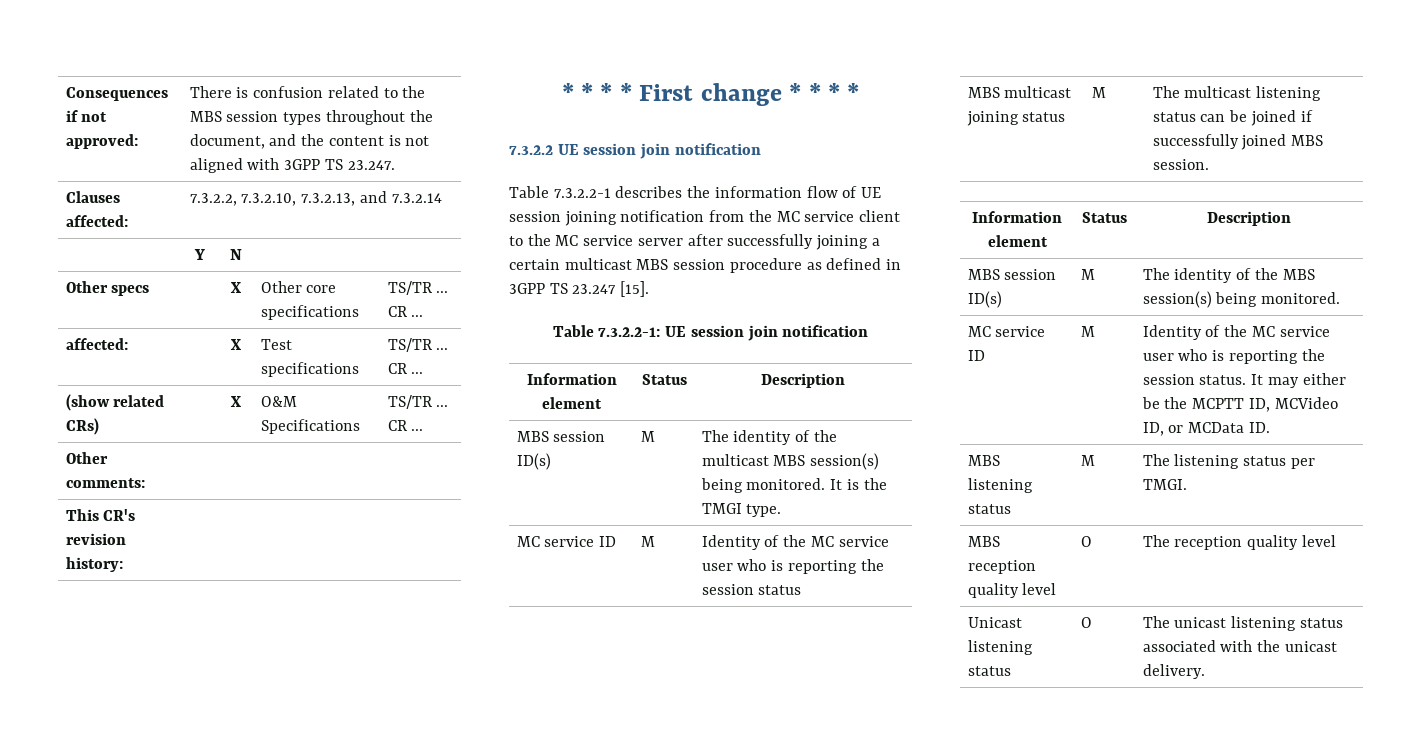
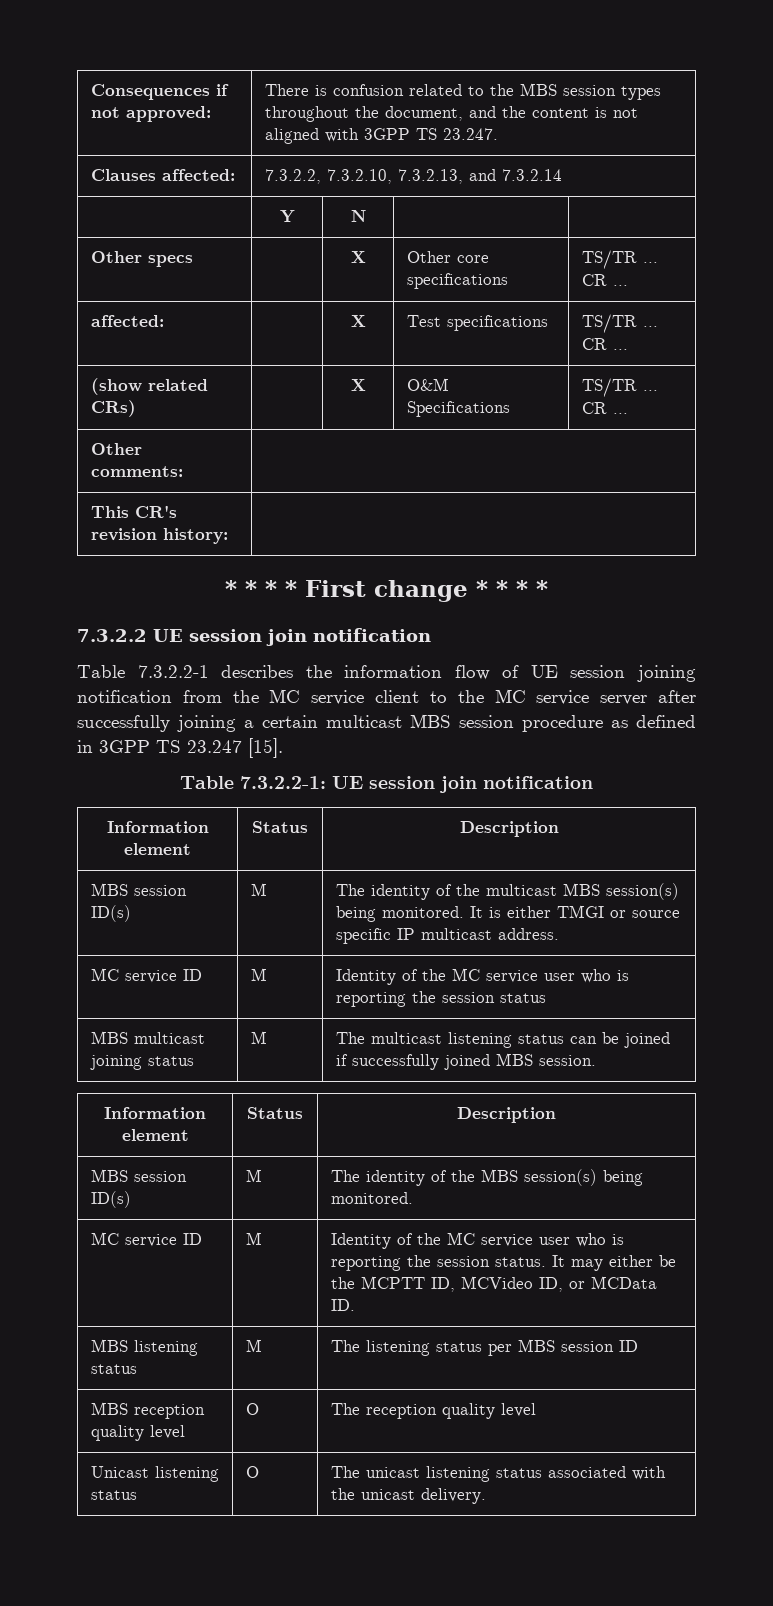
[863,478,887,490] [701,503,782,517] the TMGI type. -> [506,905,680,918] [335,928,559,944] either TMGI or source specific IP multicast address.
[1142,479,1187,490] TMGI. -> [517,1339,638,1352] MBS session ID

